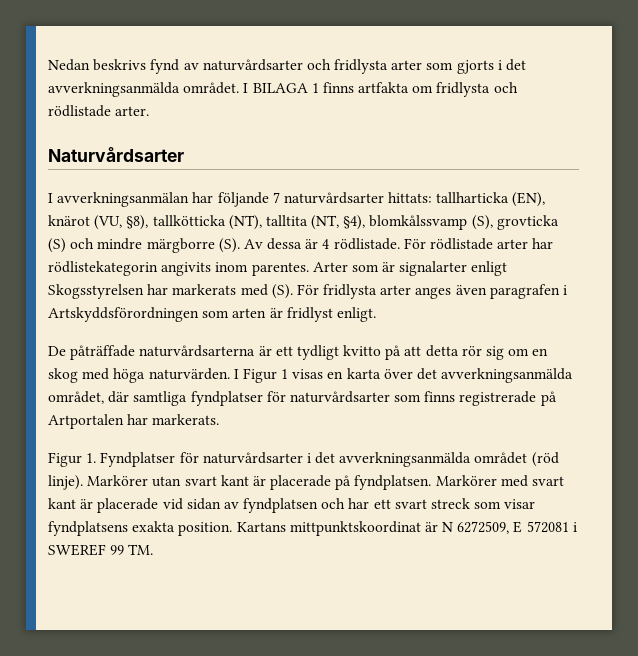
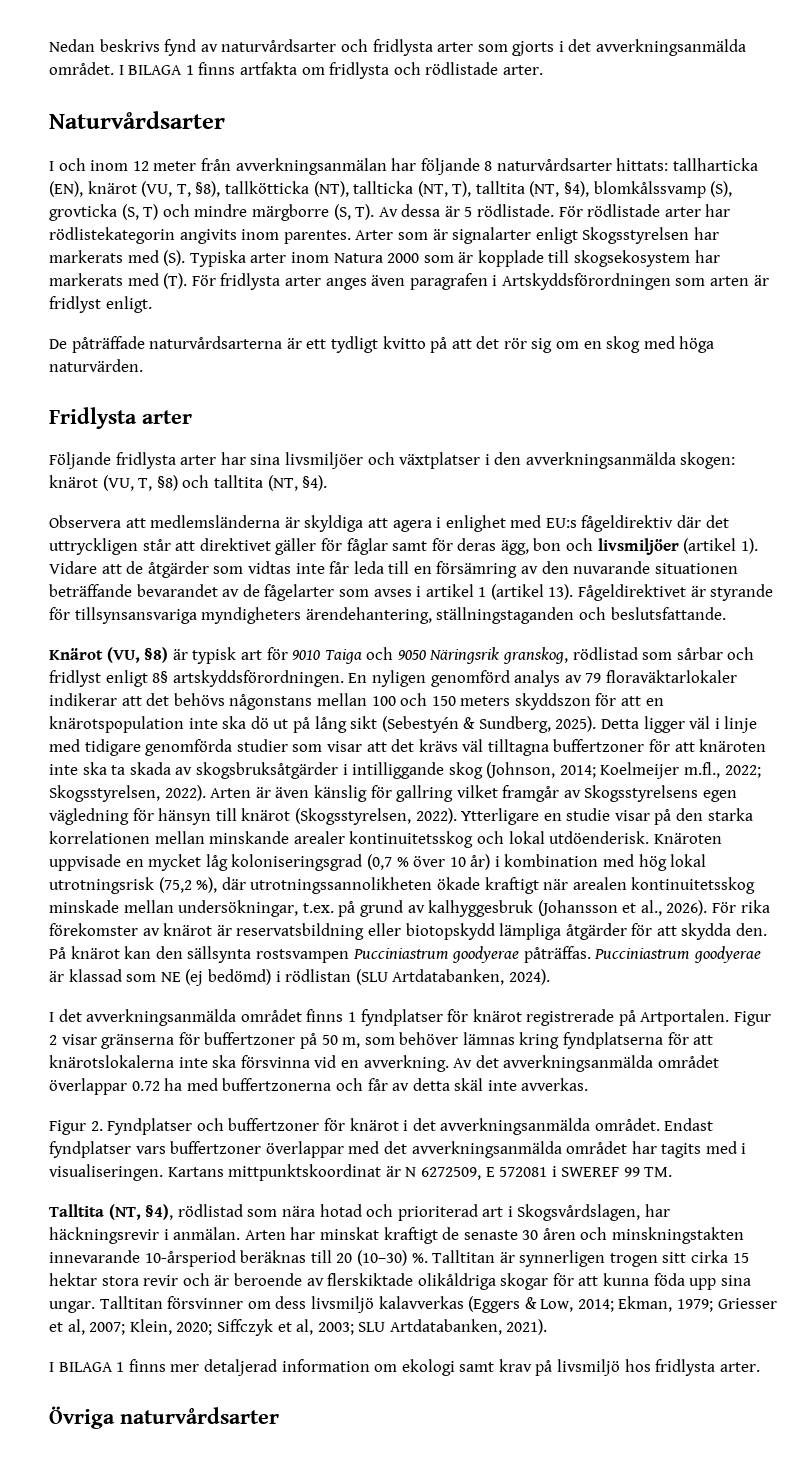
(53, 198) none -> [58,158,231,171] och inom 12 meter från
[272,192,280,203] 7 -> [484,161,493,171] 8
(123, 222) none -> [176,184,191,197] T,
(262, 222) none -> [353,181,472,197] tallticka (NT, T),
[48,238,66,253] (S) -> [121,204,159,220] (S, T)
[218,238,240,253] (S). -> [333,204,375,220] (S, T).
[322,239,330,249] 4 -> [464,207,473,217] 5
(293, 291) none -> [189,250,720,267] [49,273,188,289] Typiska arter inom Natura 2000 som är kopplade till skogsekosystem har markerats med (T).
[425,345,459,357] detta -> [476,336,500,349] det
[233,368,574,383] [48,391,557,406] [48,414,220,429] [48,452,559,467] [48,475,565,490] [48,498,536,513] [48,521,233,536] I Figur 1 visas en karta över det avverkningsanmälda området, där samtliga fyndplatser för naturvårdsarter som finns registrerade på Artportalen har markerats. // Figur 1. Fyndplatser för naturvårdsarter i det avverkningsanmälda området (röd linje). Markörer utan svart kant är placerade på fyndplatsen. Markörer med svart kant är placerade vid sidan av fyndplatsen och har ett svart streck som visar fyndplatsens exakta position. -> [49,407,192,429] [49,452,736,469] [49,475,328,491] [49,515,729,532] [49,538,758,555] [49,561,738,578] [49,584,774,601] [49,607,726,624] [49,647,755,664] [49,670,737,687] [49,693,664,710] [49,716,758,733] [49,739,767,756] [49,762,761,779] [49,785,738,802] [49,808,753,825] [49,831,722,848] [49,854,707,871] [49,877,756,894] [49,900,770,917] [49,923,768,940] [49,946,761,963] [49,969,550,986] [49,1009,772,1026] [49,1032,714,1049] [49,1055,719,1072] [49,1078,589,1095] [49,1118,714,1135] [49,1141,747,1158] [49,1164,163,1181] // Fridlysta arter // Följande fridlysta arter har sina livsmiljöer och växtplatser i den avverkningsanmälda skogen: knärot (VU, T, §8) och talltita (NT, §4). // Observera att medlemsländerna är skyldiga att agera i enlighet med EU:s fågeldirektiv där det uttryckligen står att direktivet gäller för fåglar samt för deras ägg, bon och livsmiljöer (artikel 1). Vidare att de åtgärder som vidtas inte får leda till en försämring av den nuvarande situationen beträffande bevarandet av de fågelarter som avses i artikel 1 (artikel 13). Fågeldirektivet är styrande för tillsynsansvariga myndigheters ärendehantering, ställningstaganden och beslutsfattande. // Knärot (VU, §8) är typisk art för 9010 Taiga och 9050 Näringsrik granskog, rödlistad som sårbar och fridlyst enligt 8§ artskyddsförordningen. En nyligen genomförd analys av 79 floraväktarlokaler indikerar att det behövs någonstans mellan 100 och 150 meters skyddszon för att en knärotspopulation inte ska dö ut på lång sikt (Sebestyén & Sundberg, 2025). Detta ligger väl i linje med tidigare genomförda studier som visar att det krävs väl tilltagna buffertzoner för att knäroten inte ska ta skada av skogsbruksåtgärder i intilliggande skog (Johnson, 2014; Koelmeijer m.fl., 2022; Skogsstyrelsen, 2022). Arten är även känslig för gallring vilket framgår av Skogsstyrelsens egen vägledning för hänsyn till knärot (Skogsstyrelsen, 2022). Ytterligare en studie visar på den starka korrelationen mellan minskande arealer kontinuitetsskog och lokal utdöenderisk. Knäroten uppvisade en mycket låg koloniseringsgrad (0,7 % över 10 år) i kombination med hög lokal utrotningsrisk (75,2 %), där utrotningssannolikheten ökade kraftigt när arealen kontinuitetsskog minskade mellan undersökningar, t.ex. på grund av kalhyggesbruk (Johansson et al., 2026). För rika förekomster av knärot är reservatsbildning eller biotopskydd lämpliga åtgärder för att skydda den. På knärot kan den sällsynta rostsvampen Pucciniastrum goodyerae påträffas. Pucciniastrum goodyerae är klassad som NE (ej bedömd) i rödlistan (SLU Artdatabanken, 2024). // I det avverkningsanmälda området finns 1 fyndplatser för knärot registrerade på Artportalen. Figur 2 visar gränserna för buffertzoner på 50 m, som behöver lämnas kring fyndplatserna för att knärotslokalerna inte ska försvinna vid en avverkning. Av det avverkningsanmälda området överlappar 0.72 ha med buffertzonerna och får av detta skäl inte avverkas. // Figur 2. Fyndplatser och buffertzoner för knärot i det avverkningsanmälda området. Endast fyndplatser vars buffertzoner överlappar med det avverkningsanmälda området har tagits med i visualiseringen.
(154, 549) none -> [49,1204,671,1221] [49,1227,745,1244] [49,1250,749,1267] [49,1273,751,1290] [49,1296,777,1313] [49,1319,548,1336] [49,1359,760,1376] [49,1406,279,1429] // Talltita (NT, §4), rödlistad som nära hotad och prioriterad art i Skogsvårdslagen, har häckningsrevir i anmälan. Arten har minskat kraftigt de senaste 30 åren och minskningstakten innevarande 10-årsperiod beräknas till 20 (10–30) %. Talltitan är synnerligen trogen sitt cirka 15 hektar stora revir och är beroende av flerskiktade olikåldriga skogar för att kunna föda upp sina ungar. Talltitan försvinner om dess livsmiljö kalavverkas (Eggers & Low, 2014; Ekman, 1979; Griesser et al, 2007; Klein, 2020; Siffczyk et al, 2003; SLU Artdatabanken, 2021). // I BILAGA 1 finns mer detaljerad information om ekologi samt krav på livsmiljö hos fridlysta arter. // Övriga naturvårdsarter

